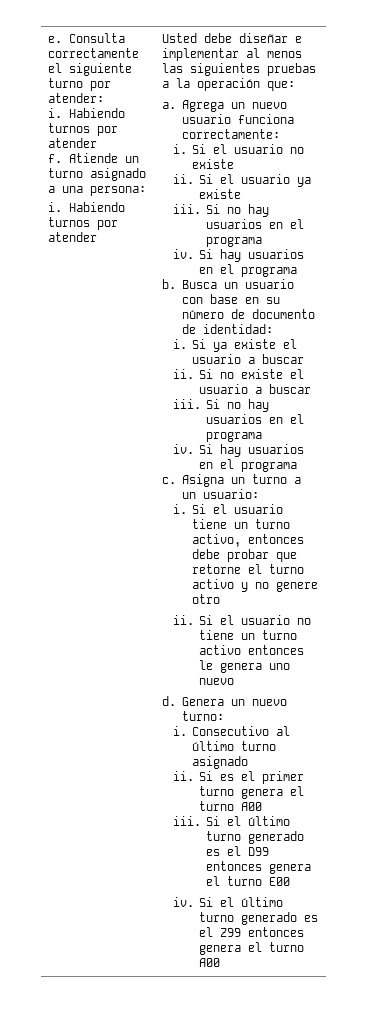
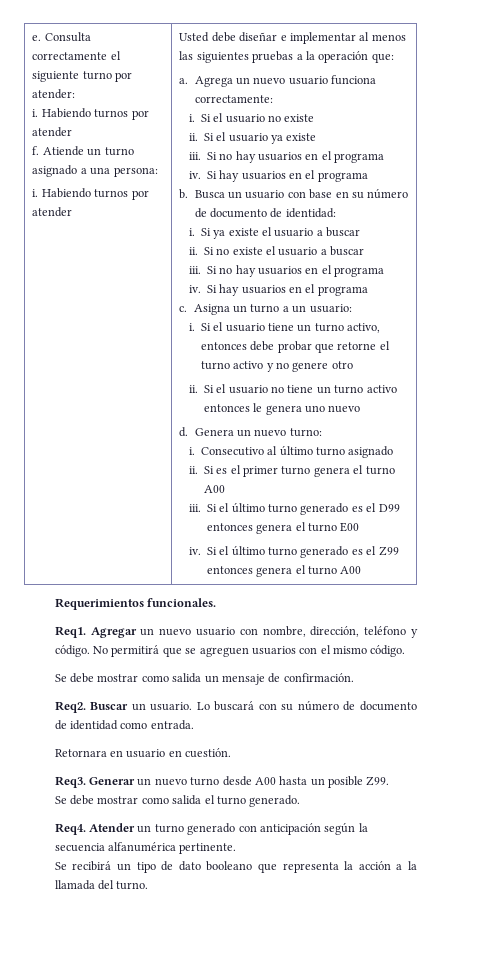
(221, 962) none -> [54,598,217,610] [54,626,418,638] [54,645,406,657] [54,673,354,685] [54,700,418,713] [54,720,194,730] [54,748,232,758] [54,776,390,788] [54,795,301,807] [54,822,368,835] [54,842,237,854] [54,861,417,873] [54,880,149,890] // Requerimientos funcionales. // Req1. Agregar un nuevo usuario con nombre, dirección, teléfono y código. No permitirá que se agreguen usuarios con el mismo código. // Se debe mostrar como salida un mensaje de confirmación. // Req2. Buscar un usuario. Lo buscará con su número de documento de identidad como entrada. // Retornara en usuario en cuestión. // Req3. Generar un nuevo turno desde A00 hasta un posible Z99. // Se debe mostrar como salida el turno generado. // Req4. Atender un turno generado con anticipación según la secuencia alfanumérica pertinente. // Se recibirá un tipo de dato booleano que representa la acción a la llamada del turno.

